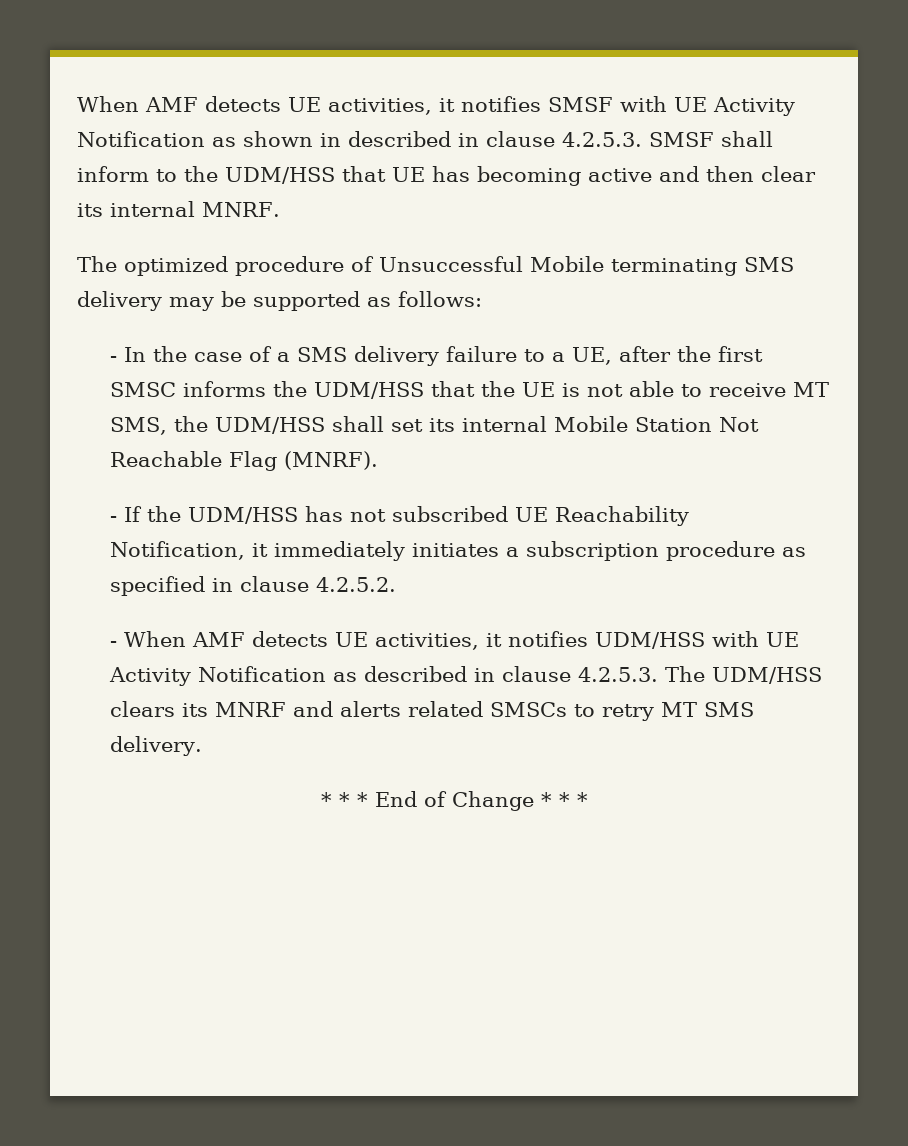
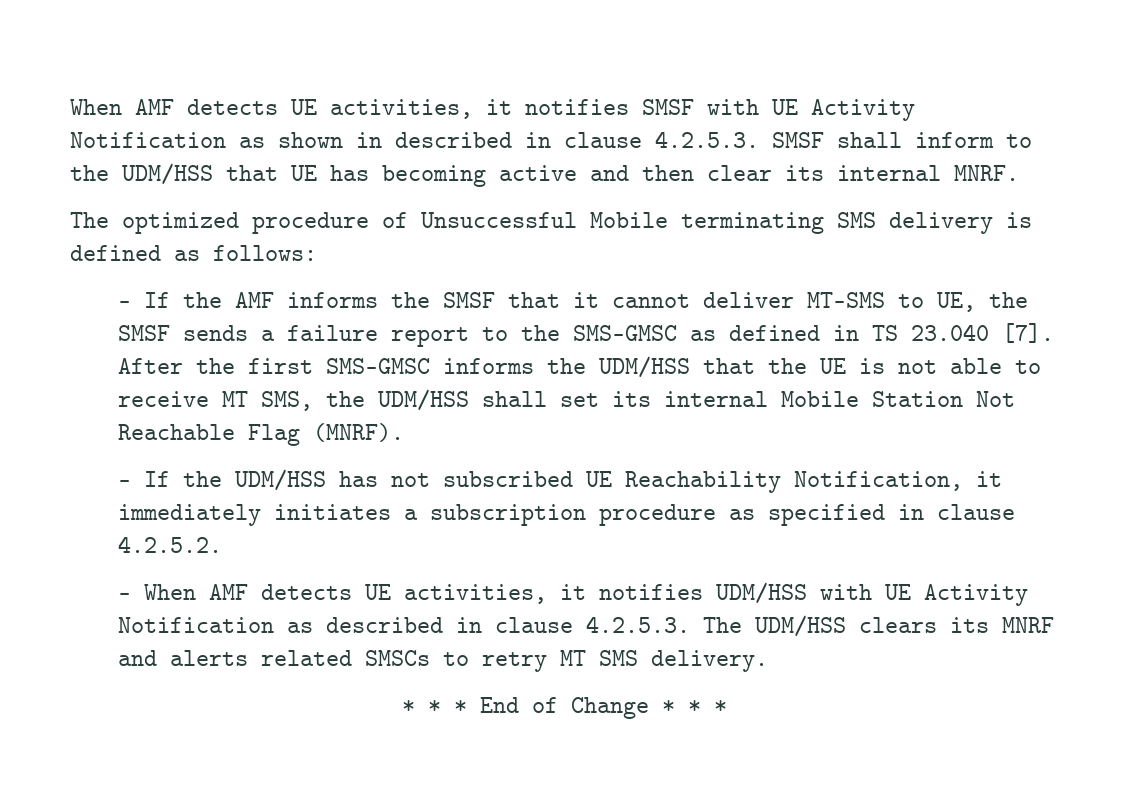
[169,291,360,311] may be supported -> [1006,212,1032,228] [70,245,161,261] is defined
[124,346,672,366] In the case of a SMS delivery failure to a UE, after -> [143,292,1028,312] [117,323,1054,347] [117,358,183,374] If the AMF informs the SMSF that it cannot deliver MT-SMS to UE, the SMSF sends a failure report to the SMS-GMSC as defined in TS 23.040 [7]. After
[110,382,177,397] SMSC -> [325,358,430,374] SMS-GMSC

